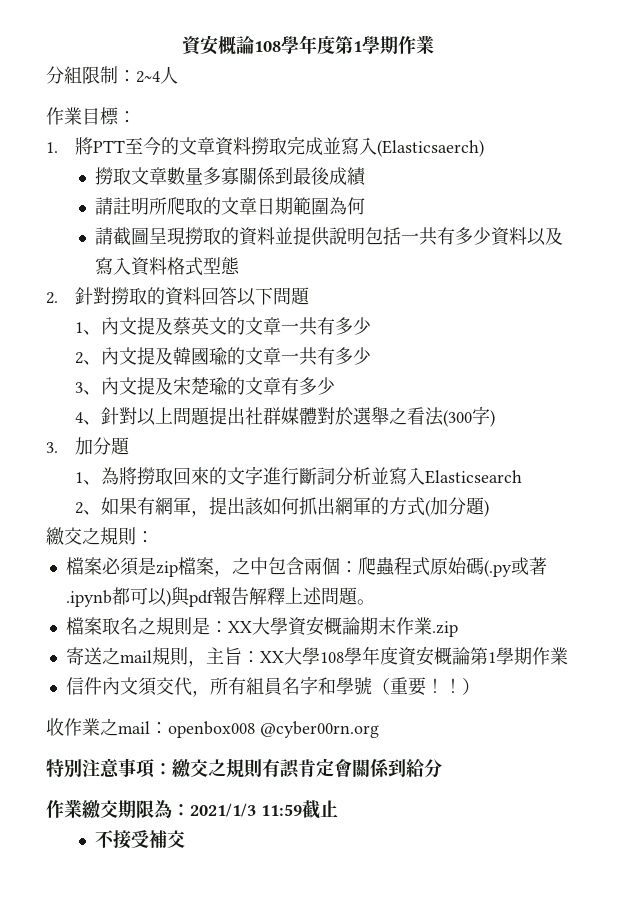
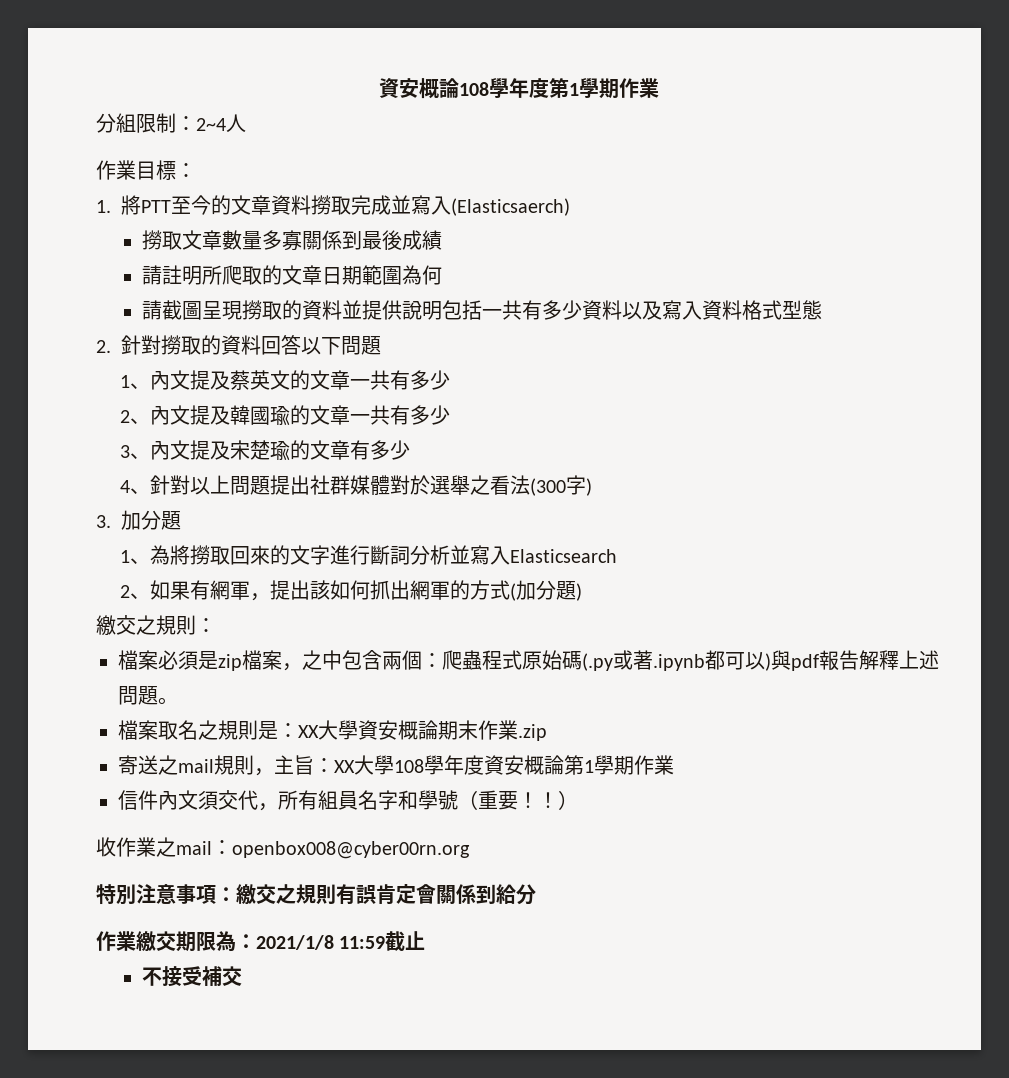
[168,721,379,738] openbox008 @cyber00rn.org -> [232,841,470,859] openbox008@cyber00rn.org
[190,803,256,817] 2021/1/3 -> [256,935,334,950] 2021/1/8

